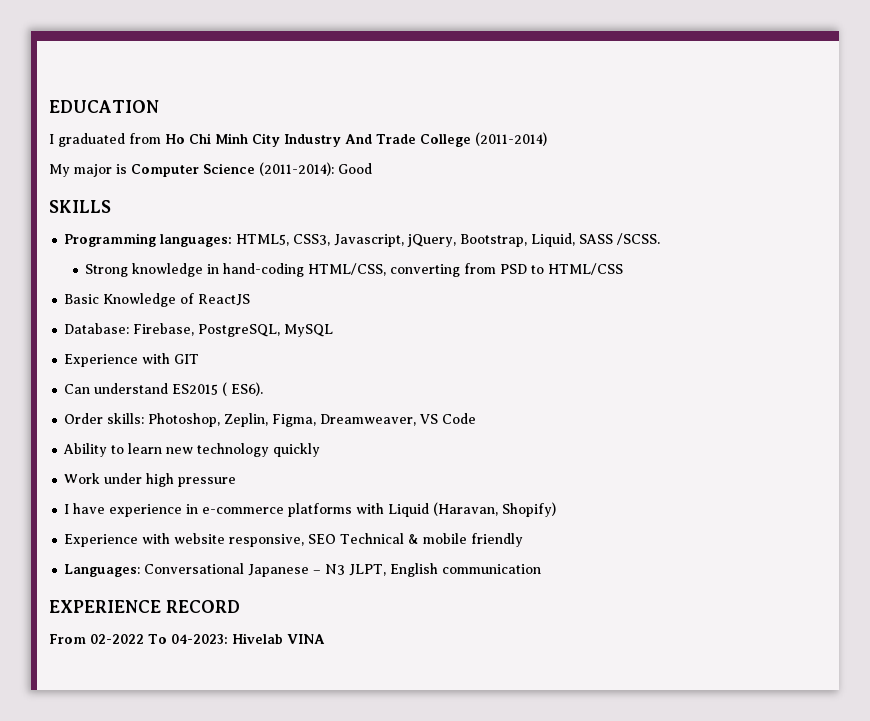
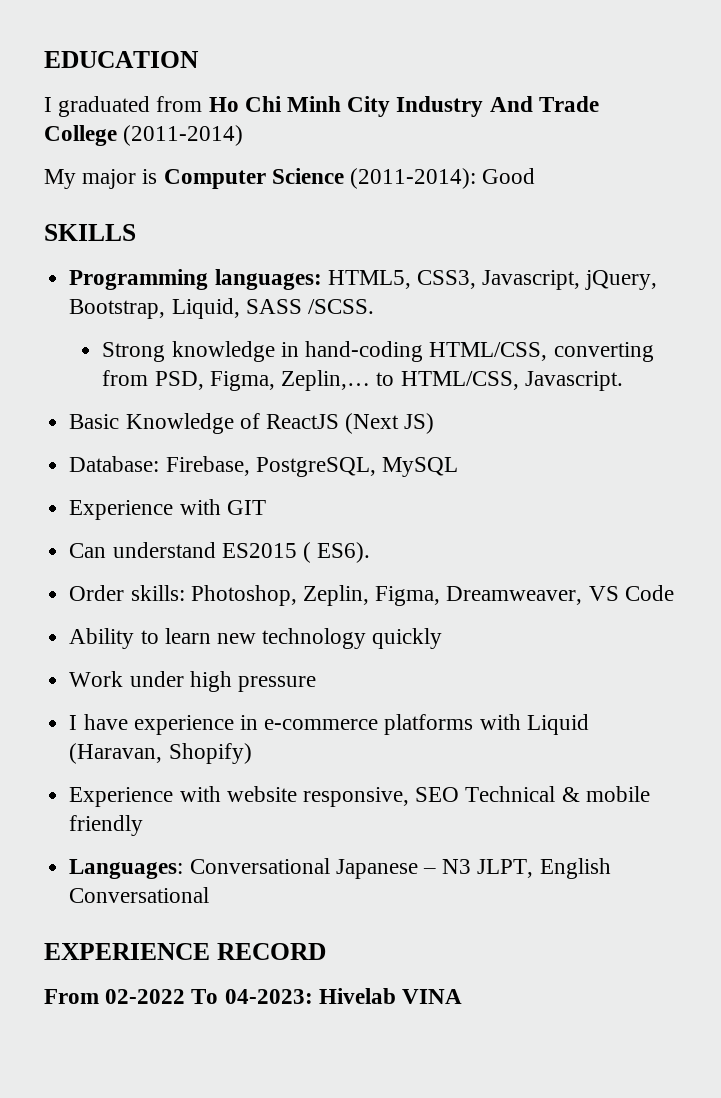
[500,263,624,275] PSD to HTML/CSS -> [154,370,623,391] PSD, Figma, Zeplin,… to HTML/CSS, Javascript.
(251, 300) none -> [345,413,435,434] (Next JS)
[442,564,542,574] communication -> [69,887,210,903] Conversational

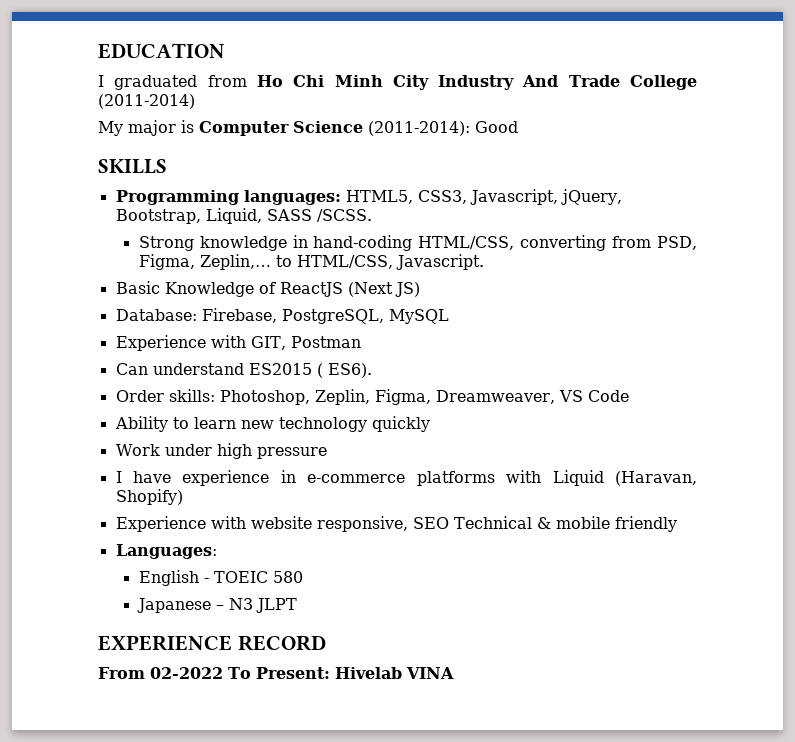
[226,500,266,515] GIT -> [250,336,361,350] GIT, Postman
[189,858,611,879] [69,887,210,903] Conversational Japanese – N3 JLPT, English Conversational -> [138,570,303,586] [136,598,297,613] // English - TOEIC 580 // Japanese – N3 JLPT
[224,989,313,1004] 04-2023: -> [255,667,330,679] Present:

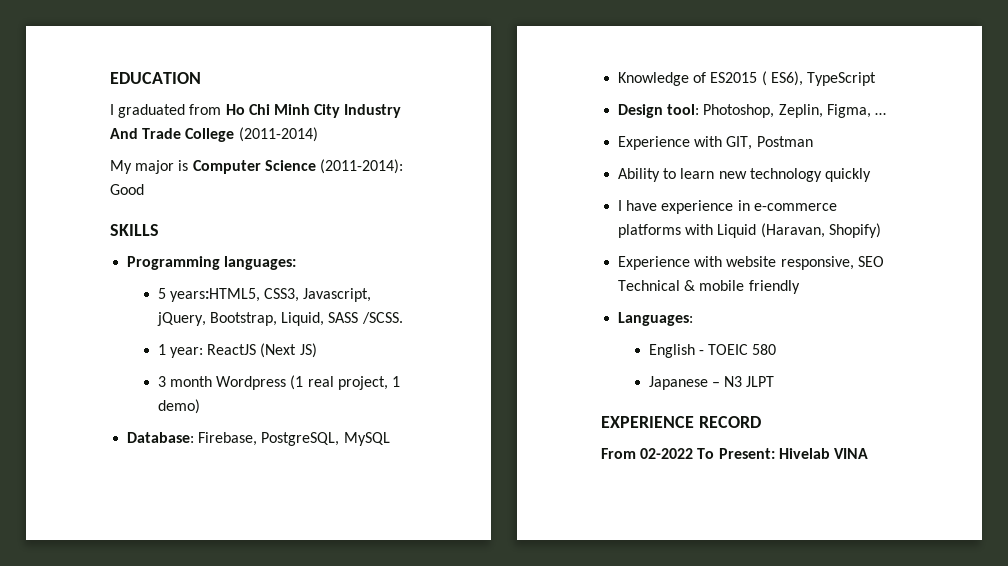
[345,190,413,204] HTML5, -> [157,288,260,302] // 5 years:HTML5,
[138,235,697,251] [138,254,484,270] [115,281,420,297] [115,308,449,324] [115,335,361,351] [115,363,372,378] [115,389,629,405] Strong knowledge in hand-coding HTML/CSS, converting from PSD, Figma, Zeplin,… to HTML/CSS, Javascript. // Basic Knowledge of ReactJS (Next JS) // Database: Firebase, PostgreSQL, MySQL // Experience with GIT, Postman // Can understand ES2015 ( ES6). // Order skills: Photoshop, Zeplin, Figma, Dreamweaver, VS Code -> [157,343,317,358] [157,375,400,390] [157,399,200,414] [127,432,390,446] [618,71,876,86] [618,104,886,118] [618,136,813,150] 1 year: ReactJS (Next JS) // 3 month Wordpress (1 real project, 1 demo) // Database: Firebase, PostgreSQL, MySQL // Knowledge of ES2015 ( ES6), TypeScript // Design tool: Photoshop, Zeplin, Figma, … // Experience with GIT, Postman
[115,443,327,459] // Work under high pressure -> (871, 175) none

